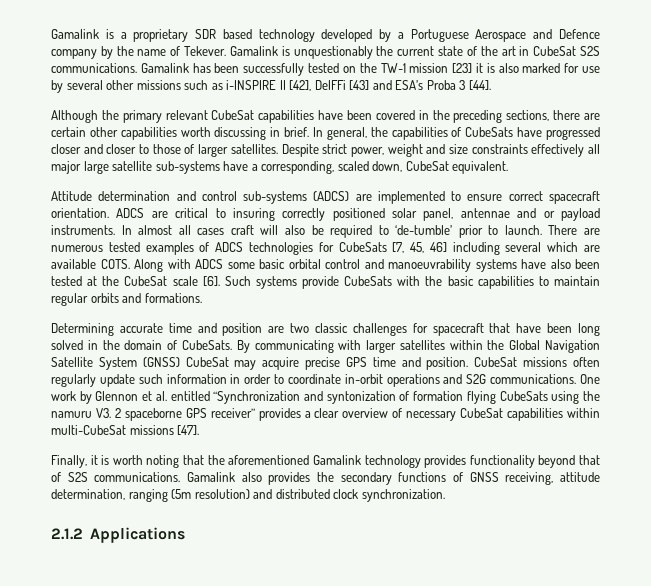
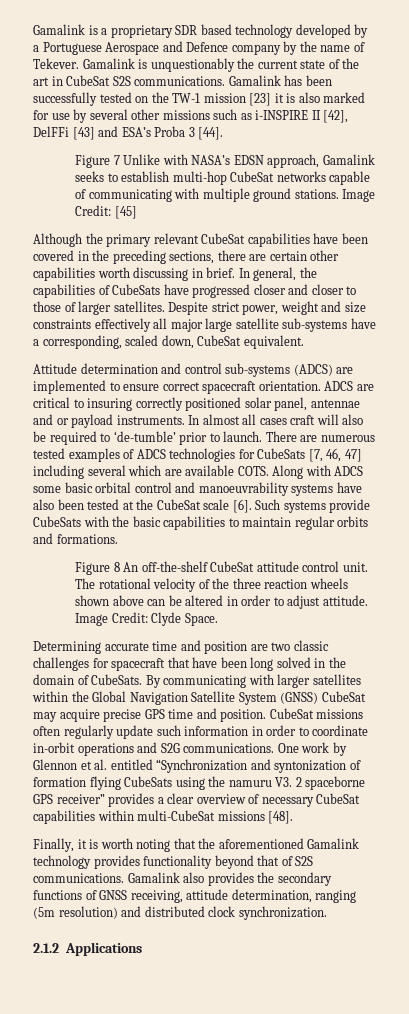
(491, 85) none -> [75,154,375,168] [75,171,371,185] [75,188,376,202] [75,205,137,219] // Figure 7 Unlike with NASA’s EDSN approach, Gamalink seeks to establish multi-hop CubeSat networks capable of communicating with multiple ground stations. Image Credit: [45]
[410,242,447,253] 45, 46] -> [326,448,362,462] 46, 47]
(202, 298) none -> [75,561,368,575] [75,578,348,592] [75,595,368,609] [75,612,218,626] // Figure 8 An off-the-shelf CubeSat attitude control unit. The rotational velocity of the three reaction wheels shown above can be altered in order to adjust attitude. Image Credit: Clyde Space.
[177,425,200,435] [47]. -> [268,811,294,824] [48].

